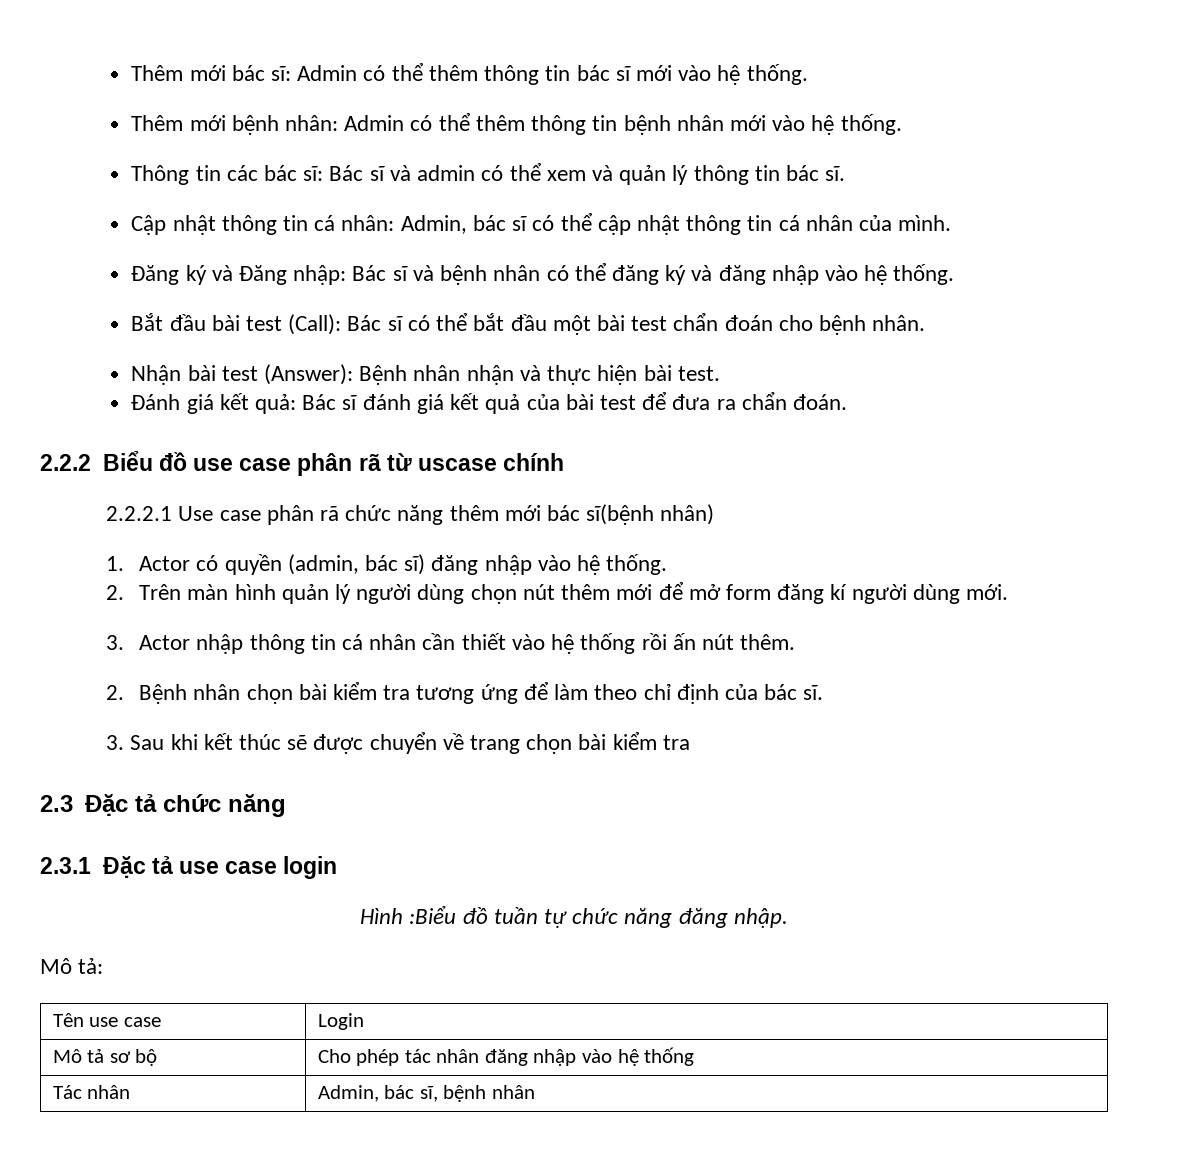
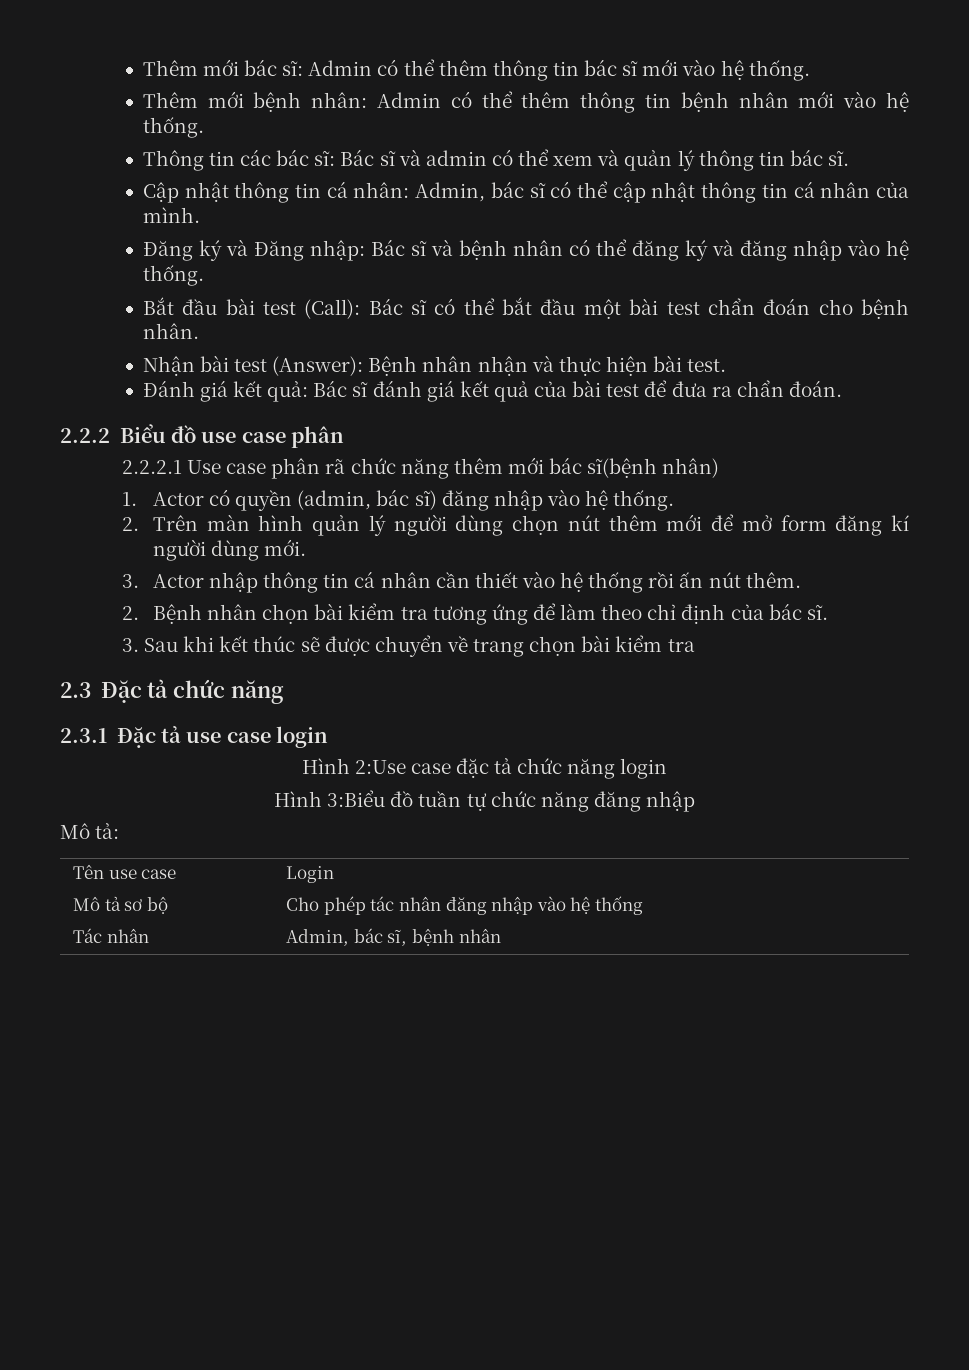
[358,453,565,471] rã từ uscase chính -> (345, 437) none
[409,906,457,924] :Biểu -> [354,758,668,779] [273,790,386,807] 2:Use case đặc tả chức năng login // Hình 3:Biểu
[733,908,788,928] nhập. -> [646,791,696,812] nhập

